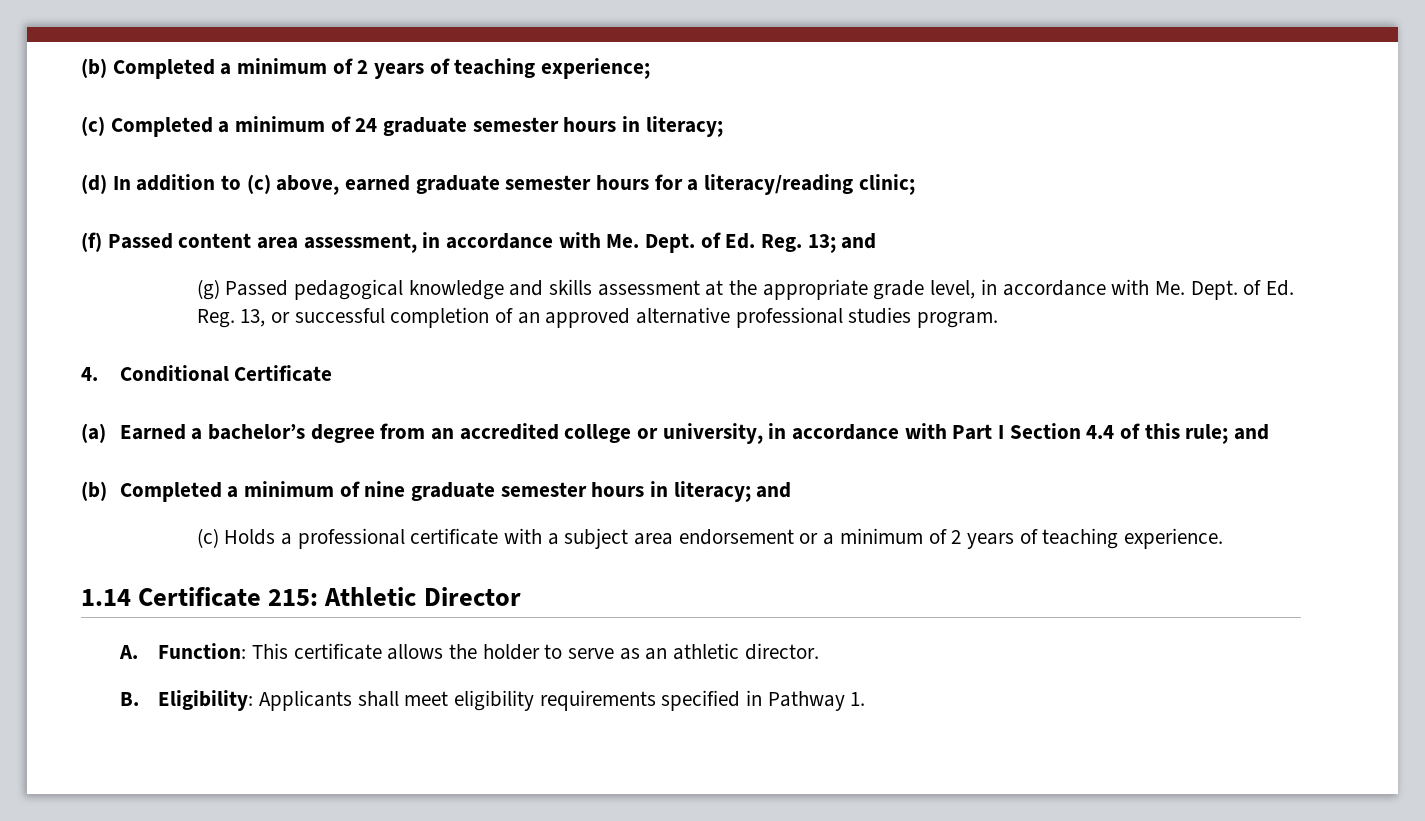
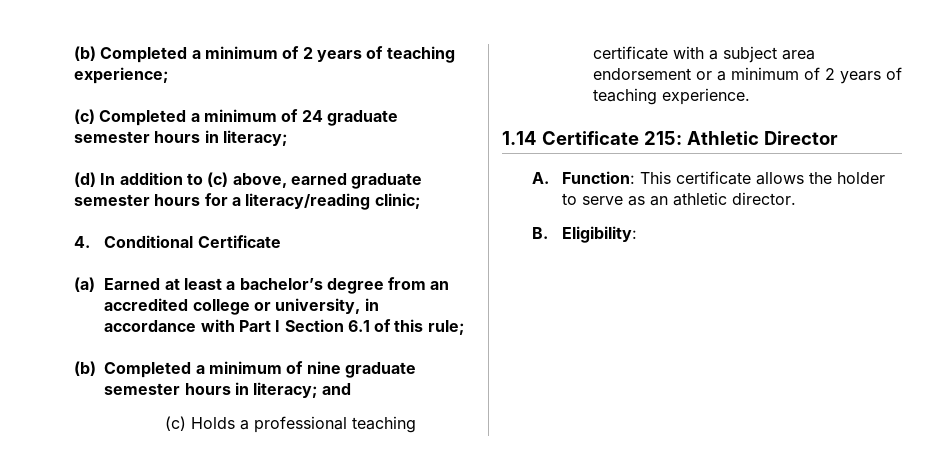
[81,232,877,253] [196,279,1294,300] [196,307,999,328] // (f) Passed content area assessment, in accordance with Me. Dept. of Ed. Reg. 13; and // (g) Passed pedagogical knowledge and skills assessment at the appropriate grade level, in accordance with Me. Dept. of Ed. Reg. 13, or successful completion of an approved alternative professional studies program. -> (420, 201) none
(186, 432) none -> [164,278,222,290] at least
[1086,425,1115,439] 4.4 -> [347,320,370,332] 6.1
[1233,424,1269,440] and -> (464, 327) none
(405, 538) none -> [351,416,416,433] teaching
[258,690,866,711] Applicants shall meet eligibility requirements specified in Pathway 1. -> (638, 234) none

